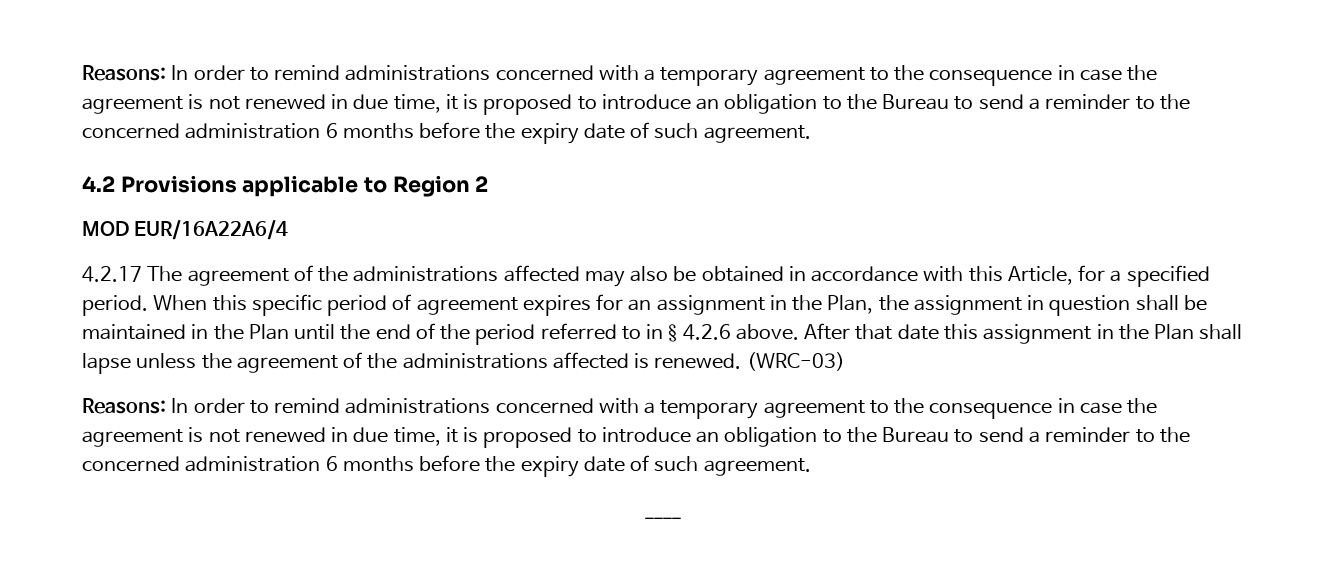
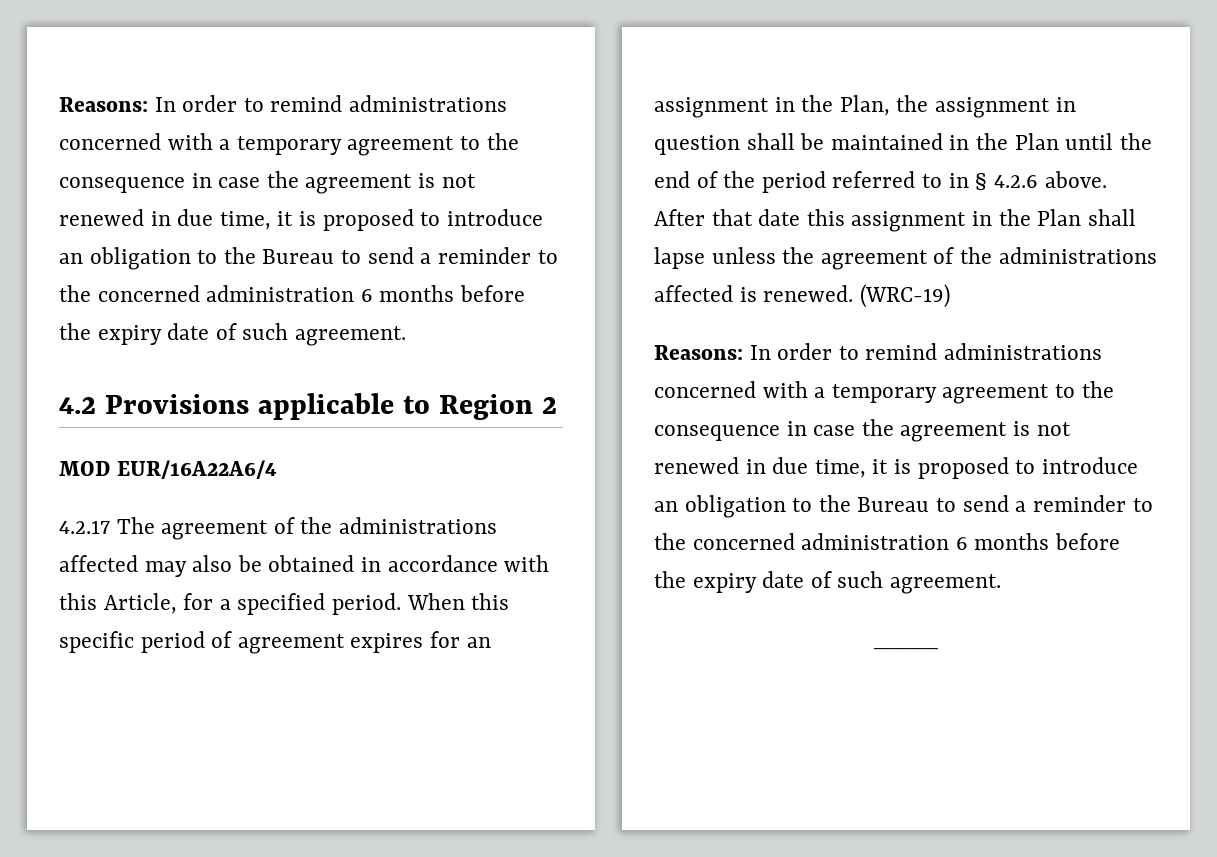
[746,352,845,371] (WRC-03) -> [859,284,950,308] (WRC-19)

